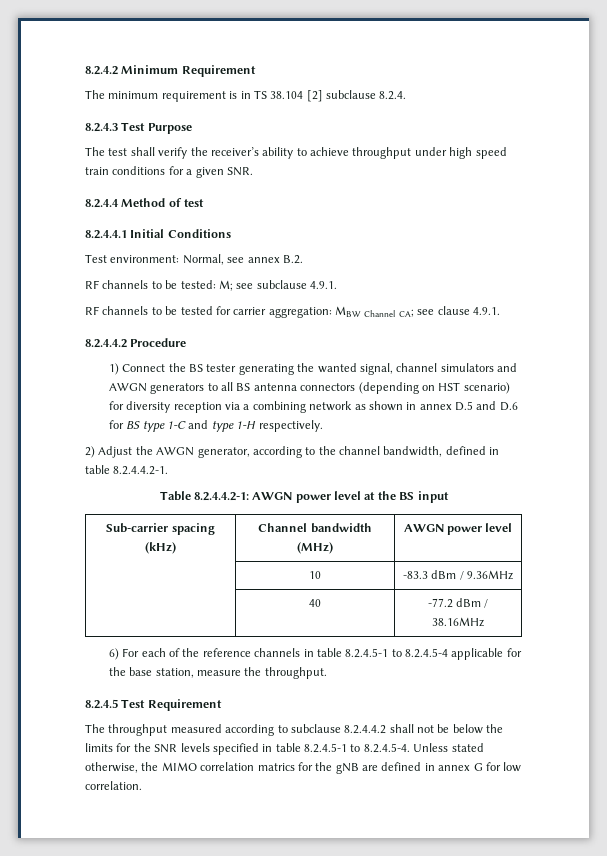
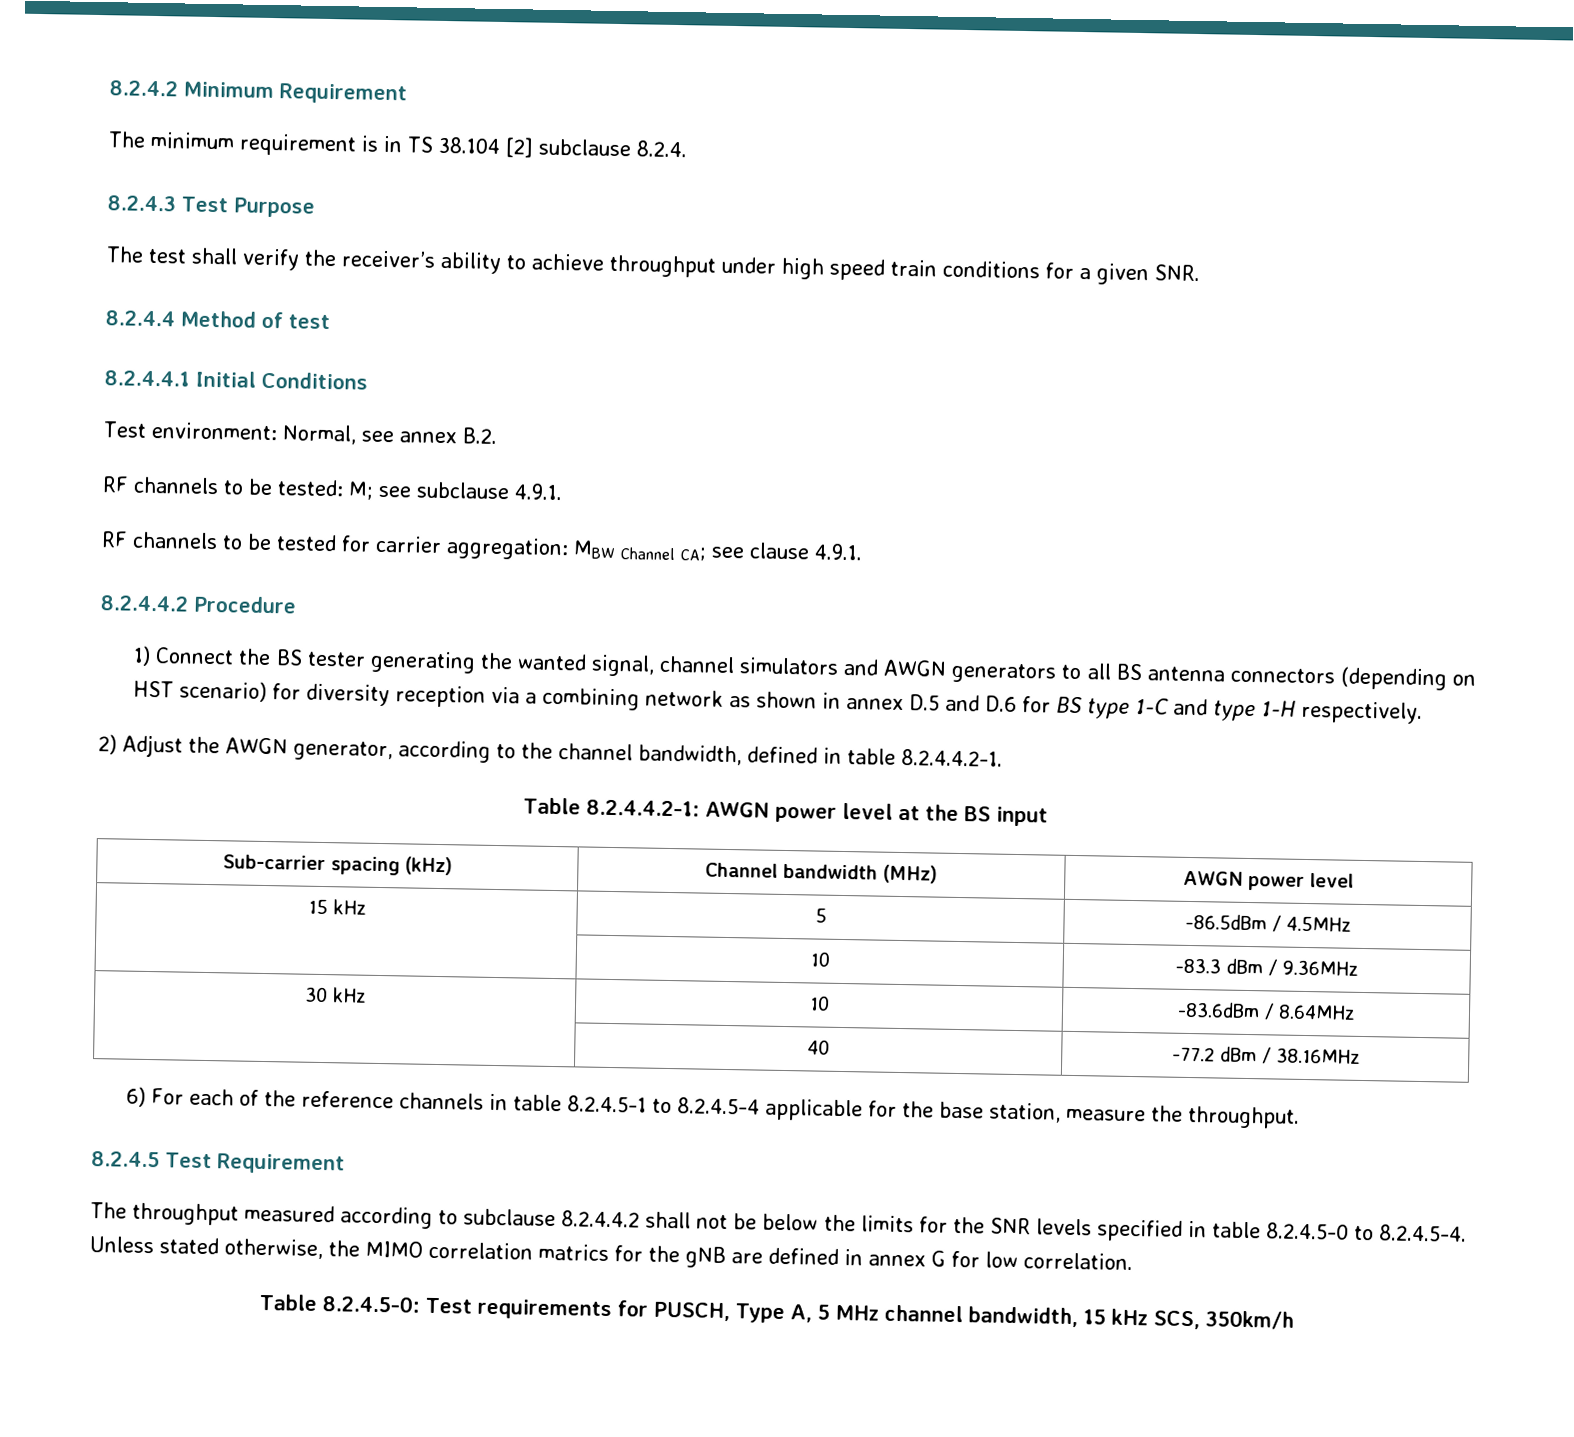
(513, 527) none -> [307,898,366,915] [814,907,827,923] [1184,913,1351,932] // 15 kHz | 5 | -86.5dBm / 4.5MHz
(514, 575) none -> [305,986,366,1003] [808,995,830,1011] [1177,1001,1355,1020] // 30 kHz | 10 | -83.6dBm / 8.64MHz
[304,743,347,753] 8.2.4.5-1 -> [1265,1222,1349,1240] 8.2.4.5-0
(142, 785) none -> [258,1293,1295,1330] // Table 8.2.4.5-0: Test requirements for PUSCH, Type A, 5 MHz channel bandwidth, 15 kHz SCS, 350km/h

